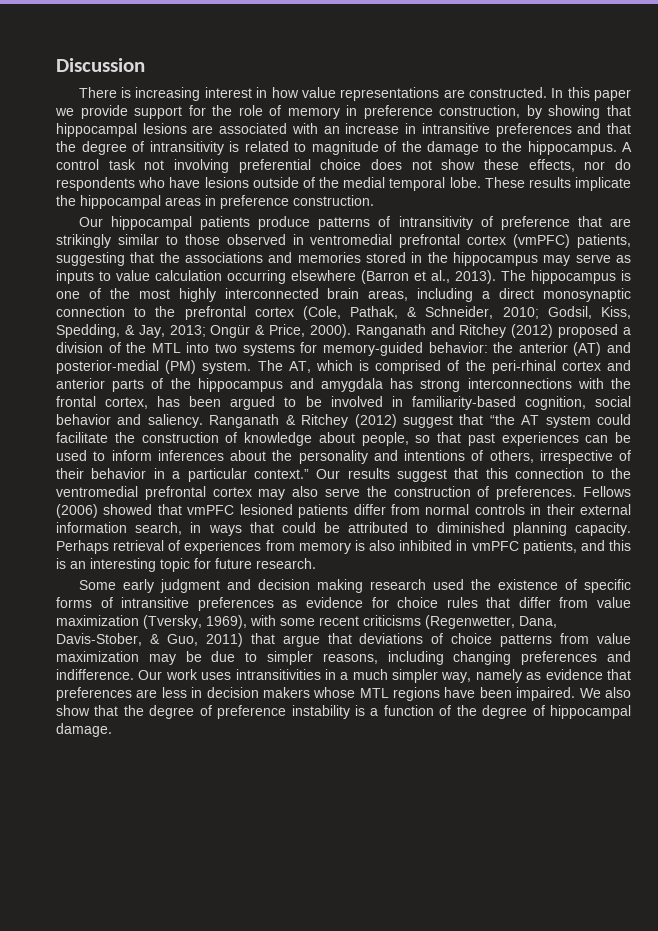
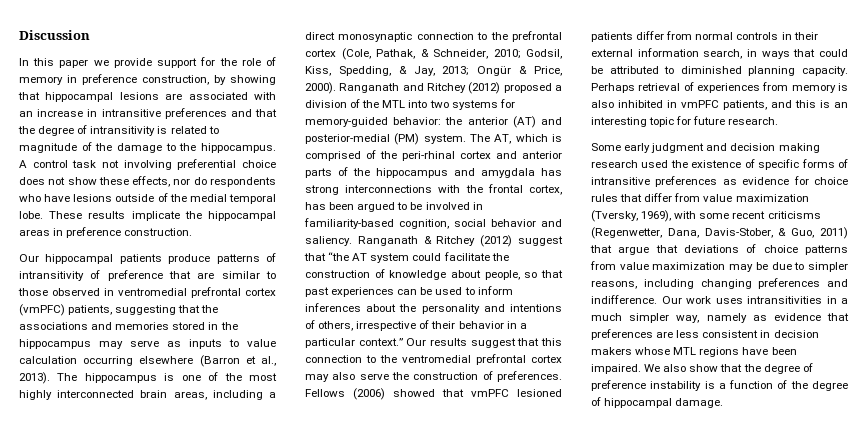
[78,87,547,101] There is increasing interest in how value representations are constructed. -> (90, 35) none
[56,234,111,248] strikingly -> (215, 275) none
(187, 692) none -> [702,330,759,338] consistent

